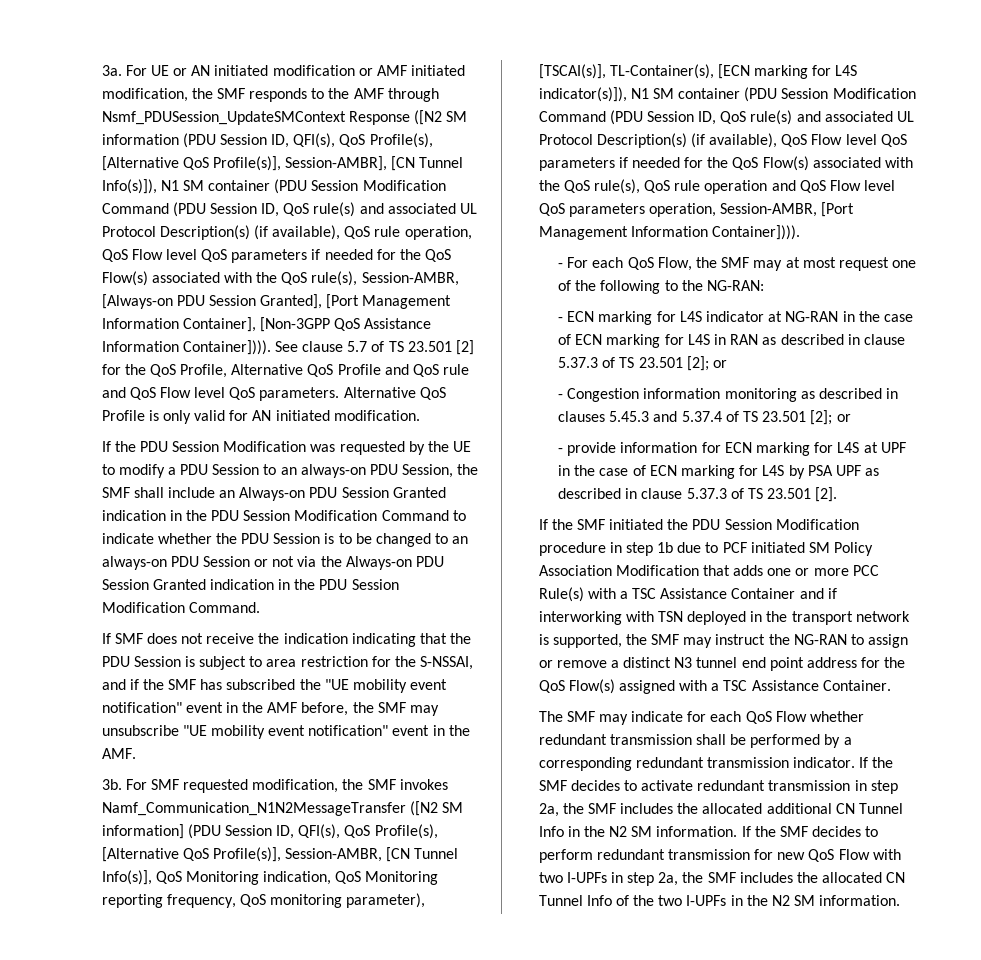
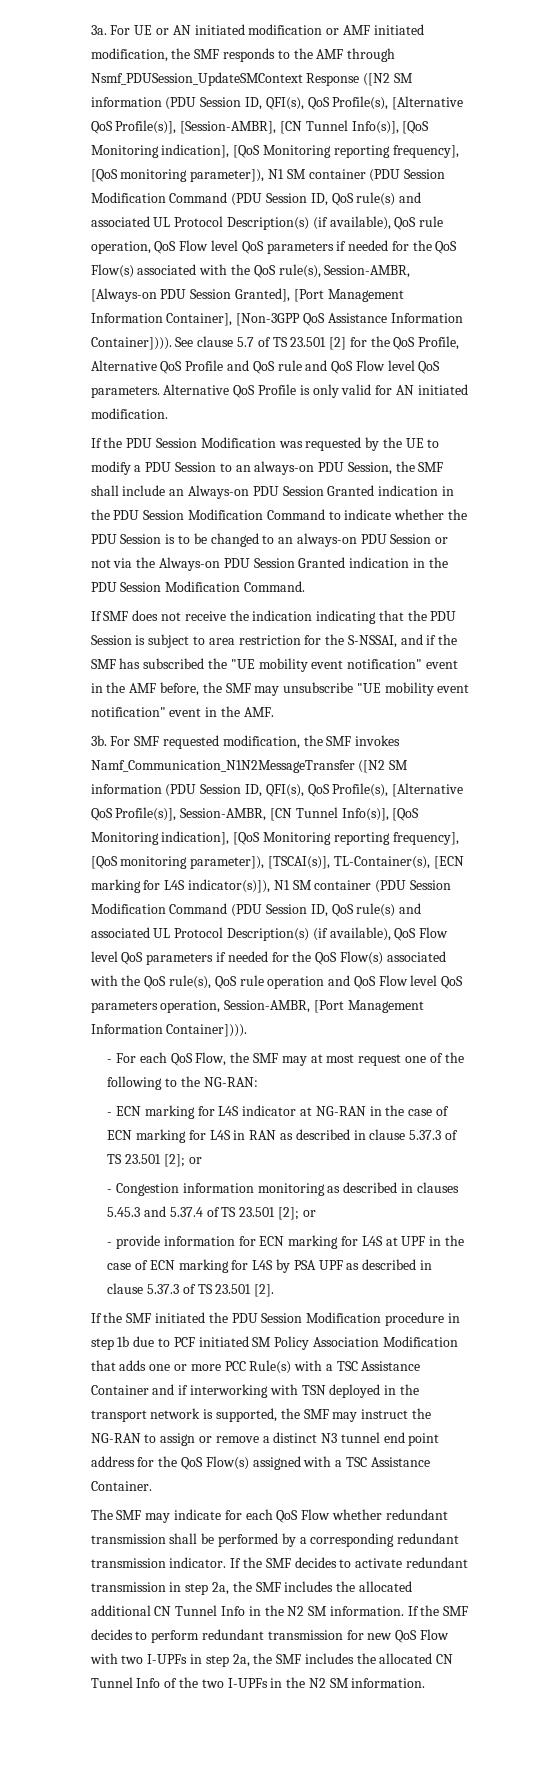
[285,156,464,171] [101,179,157,194] Session-AMBR], [CN Tunnel Info(s)]), -> [180,120,430,134] [90,144,459,158] [90,169,265,182] [Session-AMBR], [CN Tunnel Info(s)], [QoS Monitoring indication], [QoS Monitoring reporting frequency], [QoS monitoring parameter]),
[101,824,184,839] information] -> [90,784,162,794] information
[155,871,439,885] [101,893,426,908] QoS Monitoring indication, QoS Monitoring reporting frequency, QoS monitoring parameter), -> [392,808,420,821] [90,831,459,845] [90,856,265,869] [QoS Monitoring indication], [QoS Monitoring reporting frequency], [QoS monitoring parameter]),

